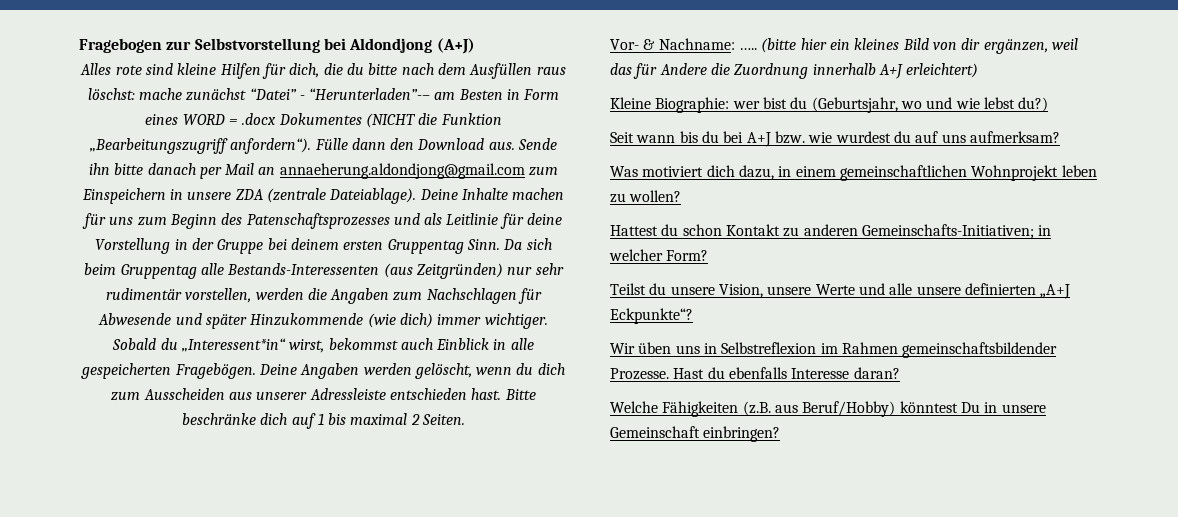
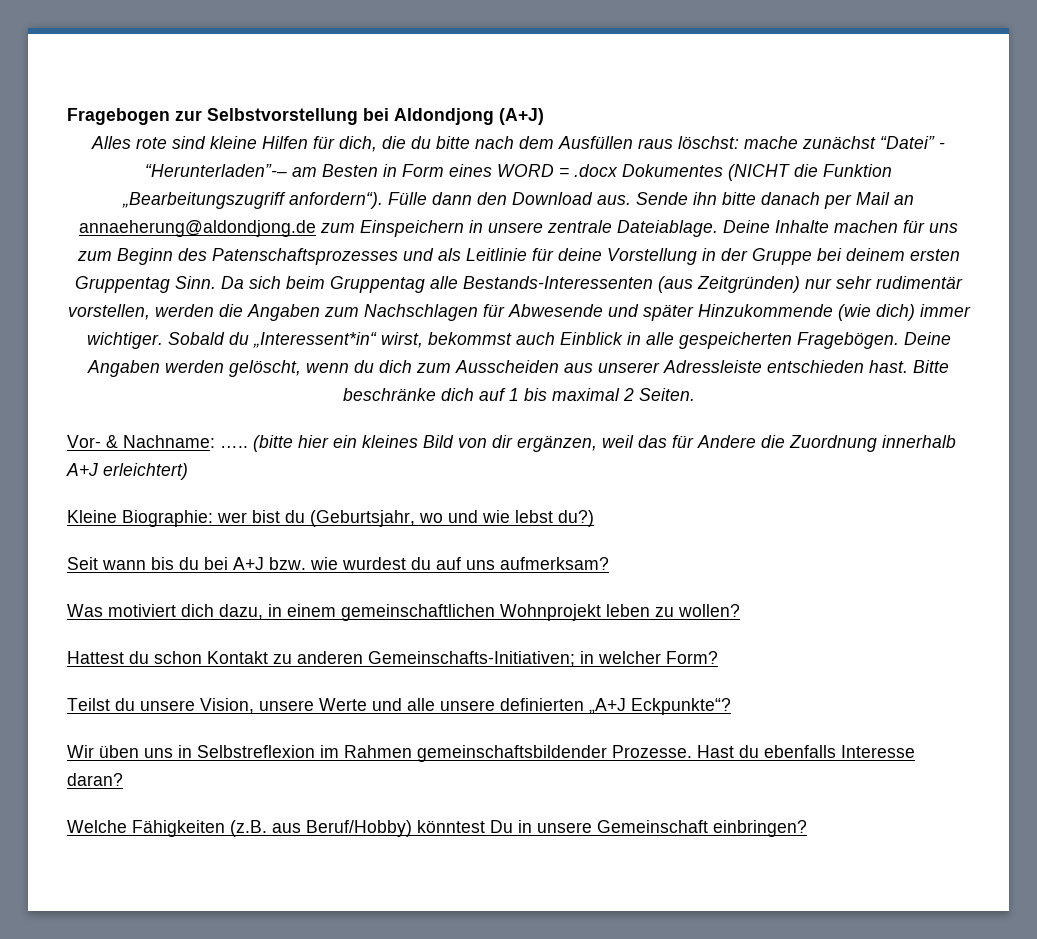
[279,163,525,179] annaeherung.aldondjong@gmail.com -> [79,220,316,237] annaeherung@aldondjong.de
[235,188,417,204] ZDA (zentrale Dateiablage). -> [547,220,718,237] zentrale Dateiablage.

